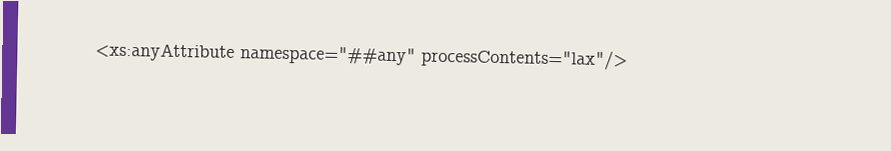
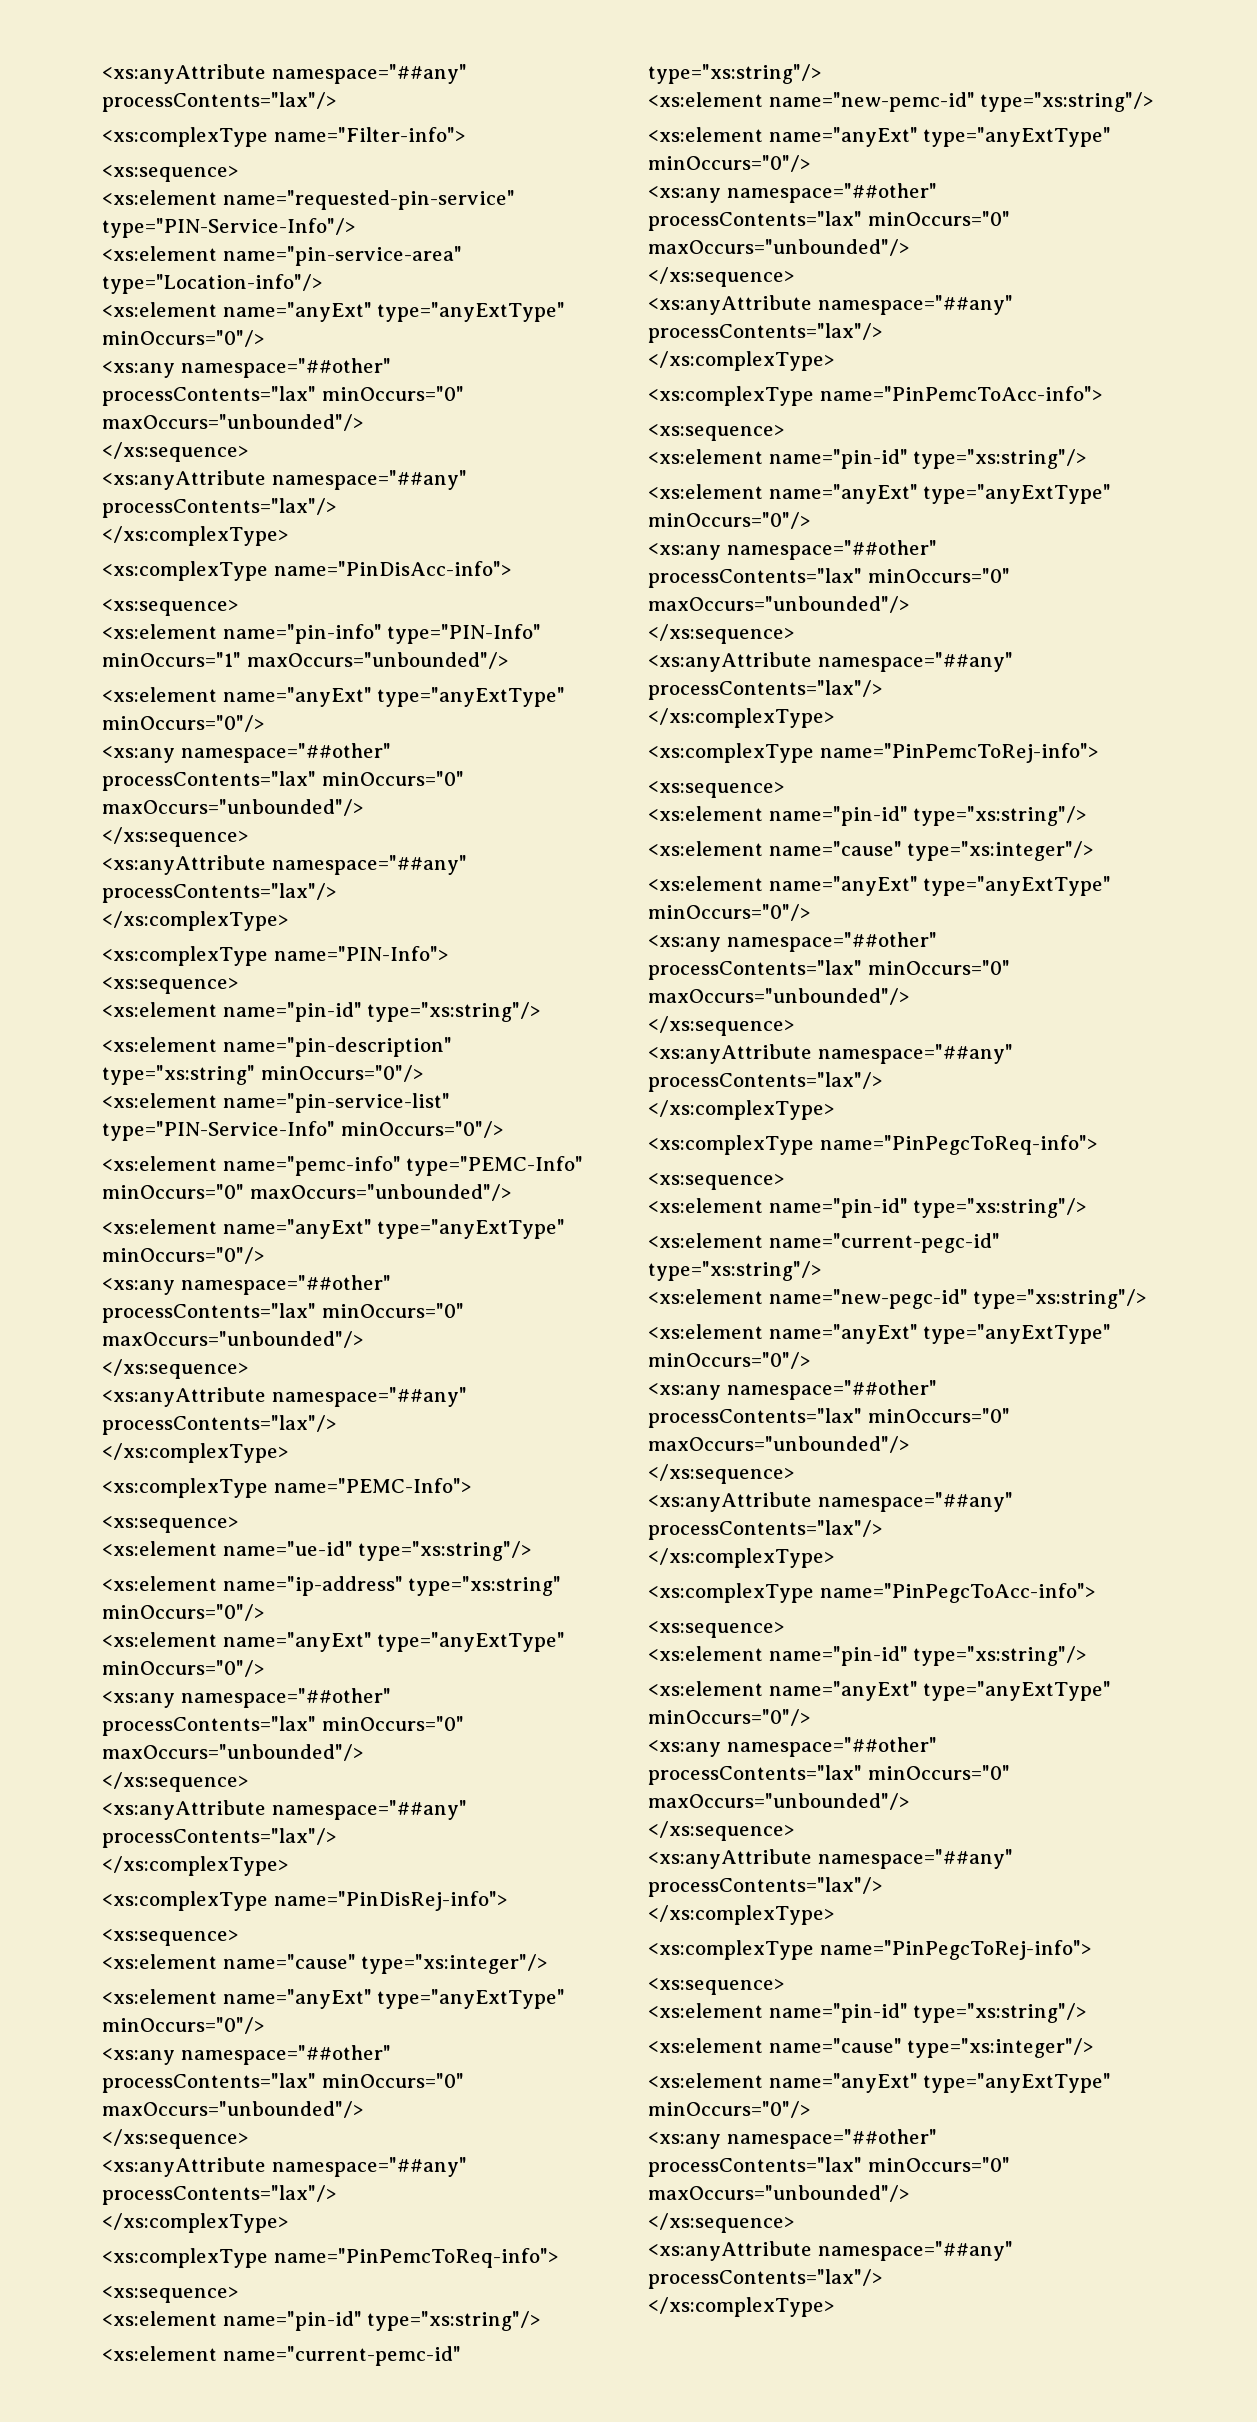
[95,42,628,71] <xs:anyAttribute namespace="##any" processContents="lax"/> -> [102,64,467,84] [102,92,336,112] [102,127,465,147] [102,165,238,182] [102,190,515,210] [102,218,355,238] [102,246,462,266] [102,274,322,294] [102,302,566,322] [102,330,264,347] [102,358,391,378] [102,386,464,406] [102,414,363,431] [102,442,248,462] [102,470,467,490] [102,498,336,518] [102,526,288,546] [102,561,511,581] [102,599,238,616] [102,624,542,644] [102,652,508,669] [102,687,566,707] [102,715,264,732] [102,743,391,763] [102,771,464,791] [102,799,363,816] [102,827,248,847] [102,855,467,875] [102,883,336,903] [102,911,288,931] [102,946,448,966] [102,977,238,994] [102,1002,541,1022] [102,1037,452,1057] [102,1065,423,1085] [102,1093,450,1113] [102,1121,503,1141] [102,1156,584,1176] [102,1184,511,1201] [102,1219,566,1239] [102,1247,264,1264] [102,1275,391,1295] [102,1303,464,1323] [102,1331,363,1348] [102,1359,248,1379] [102,1387,467,1407] [102,1415,336,1435] [102,1443,288,1463] [102,1478,471,1498] [102,1516,238,1533] [102,1541,532,1561] [102,1576,562,1596] [102,1604,264,1621] [102,1632,566,1652] [102,1660,264,1677] [102,1688,391,1708] [102,1716,464,1736] [102,1744,363,1761] [102,1772,248,1792] [102,1800,467,1820] [102,1828,336,1848] [102,1856,288,1876] [102,1891,507,1911] [102,1929,238,1946] [102,1954,548,1974] [102,1989,566,2009] [102,2017,264,2034] [102,2045,391,2065] [102,2073,464,2093] [102,2101,363,2118] [102,2129,248,2149] [102,2157,467,2177] [102,2185,336,2205] [102,2213,288,2233] [102,2248,559,2268] [102,2286,238,2303] [102,2311,541,2331] [102,2346,461,2366] [648,64,821,84] [648,92,1154,112] [648,127,1112,147] [648,155,810,172] [648,183,937,203] [648,211,1010,231] [648,239,909,256] [648,267,794,287] [648,295,1013,315] [648,323,882,343] [648,351,834,371] [648,386,1103,406] [648,424,784,441] [648,449,1087,469] [648,484,1112,504] [648,512,810,529] [648,540,937,560] [648,568,1010,588] [648,596,909,613] [648,624,794,644] [648,652,1013,672] [648,680,882,700] [648,708,834,728] [648,743,1099,763] [648,781,784,798] [648,806,1087,826] [648,841,1094,861] [648,876,1112,896] [648,904,810,921] [648,932,937,952] [648,960,1010,980] [648,988,909,1005] [648,1016,794,1036] [648,1044,1013,1064] [648,1072,882,1092] [648,1100,834,1120] [648,1135,1098,1155] [648,1173,784,1190] [648,1198,1087,1218] [648,1233,1000,1253] [648,1261,821,1281] [648,1289,1147,1309] [648,1324,1112,1344] [648,1352,810,1369] [648,1380,937,1400] [648,1408,1010,1428] [648,1436,909,1453] [648,1464,794,1484] [648,1492,1013,1512] [648,1520,882,1540] [648,1548,834,1568] [648,1583,1096,1603] [648,1621,784,1638] [648,1646,1087,1666] [648,1681,1112,1701] [648,1709,810,1726] [648,1737,937,1757] [648,1765,1010,1785] [648,1793,909,1810] [648,1821,794,1841] [648,1849,1013,1869] [648,1877,882,1897] [648,1905,834,1925] [648,1940,1092,1960] [648,1978,784,1995] [648,2003,1087,2023] [648,2038,1094,2058] [648,2073,1112,2093] [648,2101,810,2118] [648,2129,937,2149] [648,2157,1010,2177] [648,2185,909,2202] [648,2213,794,2233] [648,2241,1013,2261] [648,2269,882,2289] [648,2297,834,2317] <xs:anyAttribute namespace="##any" processContents="lax"/> // <xs:complexType name="Filter-info"> // <xs:sequence> // <xs:element name="requested-pin-service" type="PIN-Service-Info"/> // <xs:element name="pin-service-area" type="Location-info"/> // <xs:element name="anyExt" type="anyExtType" minOccurs="0"/> // <xs:any namespace="##other" processContents="lax" minOccurs="0" maxOccurs="unbounded"/> // </xs:sequence> // <xs:anyAttribute namespace="##any" processContents="lax"/> // </xs:complexType> // <xs:complexType name="PinDisAcc-info"> // <xs:sequence> // <xs:element name="pin-info" type="PIN-Info" minOccurs="1" maxOccurs="unbounded"/> // <xs:element name="anyExt" type="anyExtType" minOccurs="0"/> // <xs:any namespace="##other" processContents="lax" minOccurs="0" maxOccurs="unbounded"/> // </xs:sequence> // <xs:anyAttribute namespace="##any" processContents="lax"/> // </xs:complexType> // <xs:complexType name="PIN-Info"> // <xs:sequence> // <xs:element name="pin-id" type="xs:string"/> // <xs:element name="pin-description" type="xs:string" minOccurs="0"/> // <xs:element name="pin-service-list" type="PIN-Service-Info" minOccurs="0"/> // <xs:element name="pemc-info" type="PEMC-Info" minOccurs="0" maxOccurs="unbounded"/> // <xs:element name="anyExt" type="anyExtType" minOccurs="0"/> // <xs:any namespace="##other" processContents="lax" minOccurs="0" maxOccurs="unbounded"/> // </xs:sequence> // <xs:anyAttribute namespace="##any" processContents="lax"/> // </xs:complexType> // <xs:complexType name="PEMC-Info"> // <xs:sequence> // <xs:element name="ue-id" type="xs:string"/> // <xs:element name="ip-address" type="xs:string" minOccurs="0"/> // <xs:element name="anyExt" type="anyExtType" minOccurs="0"/> // <xs:any namespace="##other" processContents="lax" minOccurs="0" maxOccurs="unbounded"/> // </xs:sequence> // <xs:anyAttribute namespace="##any" processContents="lax"/> // </xs:complexType> // <xs:complexType name="PinDisRej-info"> // <xs:sequence> // <xs:element name="cause" type="xs:integer"/> // <xs:element name="anyExt" type="anyExtType" minOccurs="0"/> // <xs:any namespace="##other" processContents="lax" minOccurs="0" maxOccurs="unbounded"/> // </xs:sequence> // <xs:anyAttribute namespace="##any" processContents="lax"/> // </xs:complexType> // <xs:complexType name="PinPemcToReq-info"> // <xs:sequence> // <xs:element name="pin-id" type="xs:string"/> // <xs:element name="current-pemc-id" type="xs:string"/> // <xs:element name="new-pemc-id" type="xs:string"/> // <xs:element name="anyExt" type="anyExtType" minOccurs="0"/> // <xs:any namespace="##other" processContents="lax" minOccurs="0" maxOccurs="unbounded"/> // </xs:sequence> // <xs:anyAttribute namespace="##any" processContents="lax"/> // </xs:complexType> // <xs:complexType name="PinPemcToAcc-info"> // <xs:sequence> // <xs:element name="pin-id" type="xs:string"/> // <xs:element name="anyExt" type="anyExtType" minOccurs="0"/> // <xs:any namespace="##other" processContents="lax" minOccurs="0" maxOccurs="unbounded"/> // </xs:sequence> // <xs:anyAttribute namespace="##any" processContents="lax"/> // </xs:complexType> // <xs:complexType name="PinPemcToRej-info"> // <xs:sequence> // <xs:element name="pin-id" type="xs:string"/> // <xs:element name="cause" type="xs:integer"/> // <xs:element name="anyExt" type="anyExtType" minOccurs="0"/> // <xs:any namespace="##other" processContents="lax" minOccurs="0" maxOccurs="unbounded"/> // </xs:sequence> // <xs:anyAttribute namespace="##any" processContents="lax"/> // </xs:complexType> // <xs:complexType name="PinPegcToReq-info"> // <xs:sequence> // <xs:element name="pin-id" type="xs:string"/> // <xs:element name="current-pegc-id" type="xs:string"/> // <xs:element name="new-pegc-id" type="xs:string"/> // <xs:element name="anyExt" type="anyExtType" minOccurs="0"/> // <xs:any namespace="##other" processContents="lax" minOccurs="0" maxOccurs="unbounded"/> // </xs:sequence> // <xs:anyAttribute namespace="##any" processContents="lax"/> // </xs:complexType> // <xs:complexType name="PinPegcToAcc-info"> // <xs:sequence> // <xs:element name="pin-id" type="xs:string"/> // <xs:element name="anyExt" type="anyExtType" minOccurs="0"/> // <xs:any namespace="##other" processContents="lax" minOccurs="0" maxOccurs="unbounded"/> // </xs:sequence> // <xs:anyAttribute namespace="##any" processContents="lax"/> // </xs:complexType> // <xs:complexType name="PinPegcToRej-info"> // <xs:sequence> // <xs:element name="pin-id" type="xs:string"/> // <xs:element name="cause" type="xs:integer"/> // <xs:element name="anyExt" type="anyExtType" minOccurs="0"/> // <xs:any namespace="##other" processContents="lax" minOccurs="0" maxOccurs="unbounded"/> // </xs:sequence> // <xs:anyAttribute namespace="##any" processContents="lax"/> // </xs:complexType>

